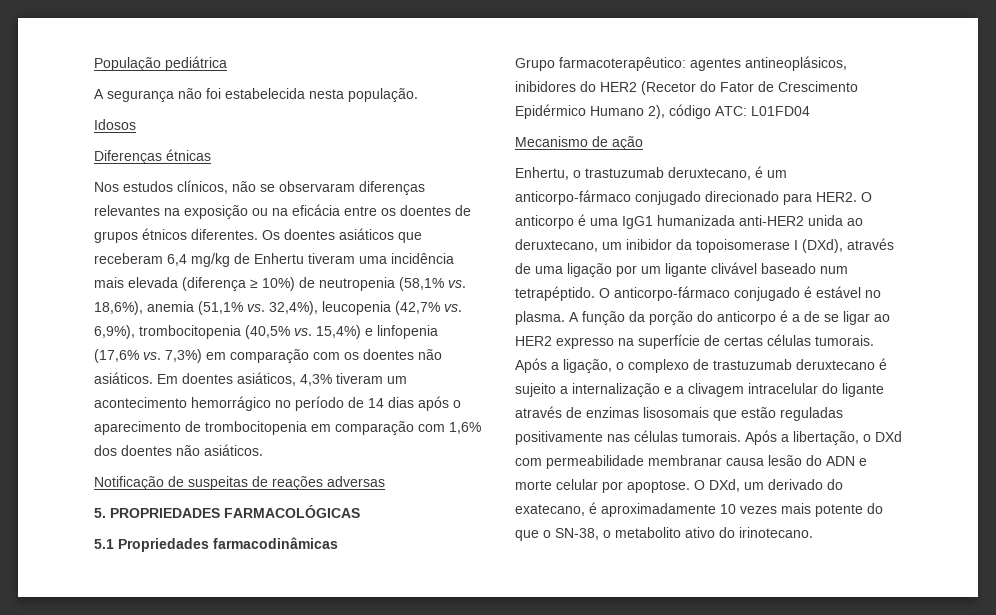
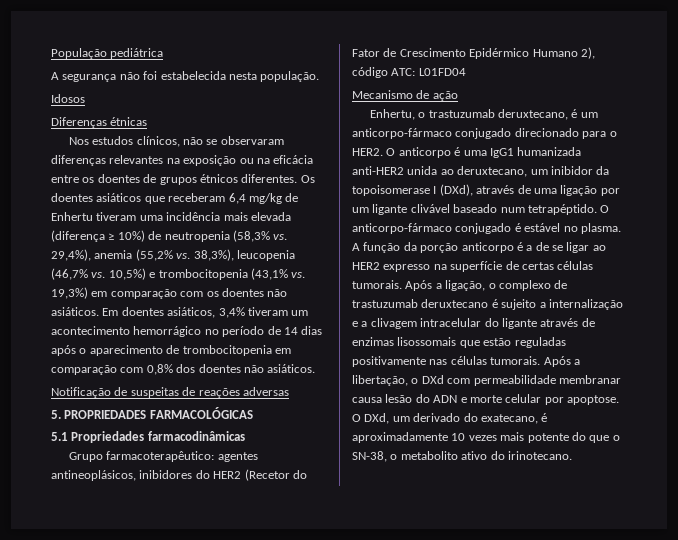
[399,277,466,291] [94,301,462,315] [94,325,438,339] [94,349,202,363] (58,1% vs. 18,6%), anemia (51,1% vs. 32,4%), leucopenia (42,7% vs. 6,9%), trombocitopenia (40,5% vs. 15,4%) e linfopenia (17,6% vs. 7,3%) -> [232,230,288,242] [51,249,295,261] [51,268,306,280] [51,287,88,299] (58,3% vs. 29,4%), anemia (55,2% vs. 38,3%), leucopenia (46,7% vs. 10,5%) e trombocitopenia (43,1% vs. 19,3%)
[300,374,332,386] 4,3% -> [218,307,245,318] 3,4%
[449,422,481,434] 1,6% -> [146,364,173,375] 0,8%
(812, 199) none -> [609,131,617,137] o
[697,311,713,322] do -> (459, 248) none
[643,407,709,418] lisosomais -> [397,337,457,346] lisossomais

